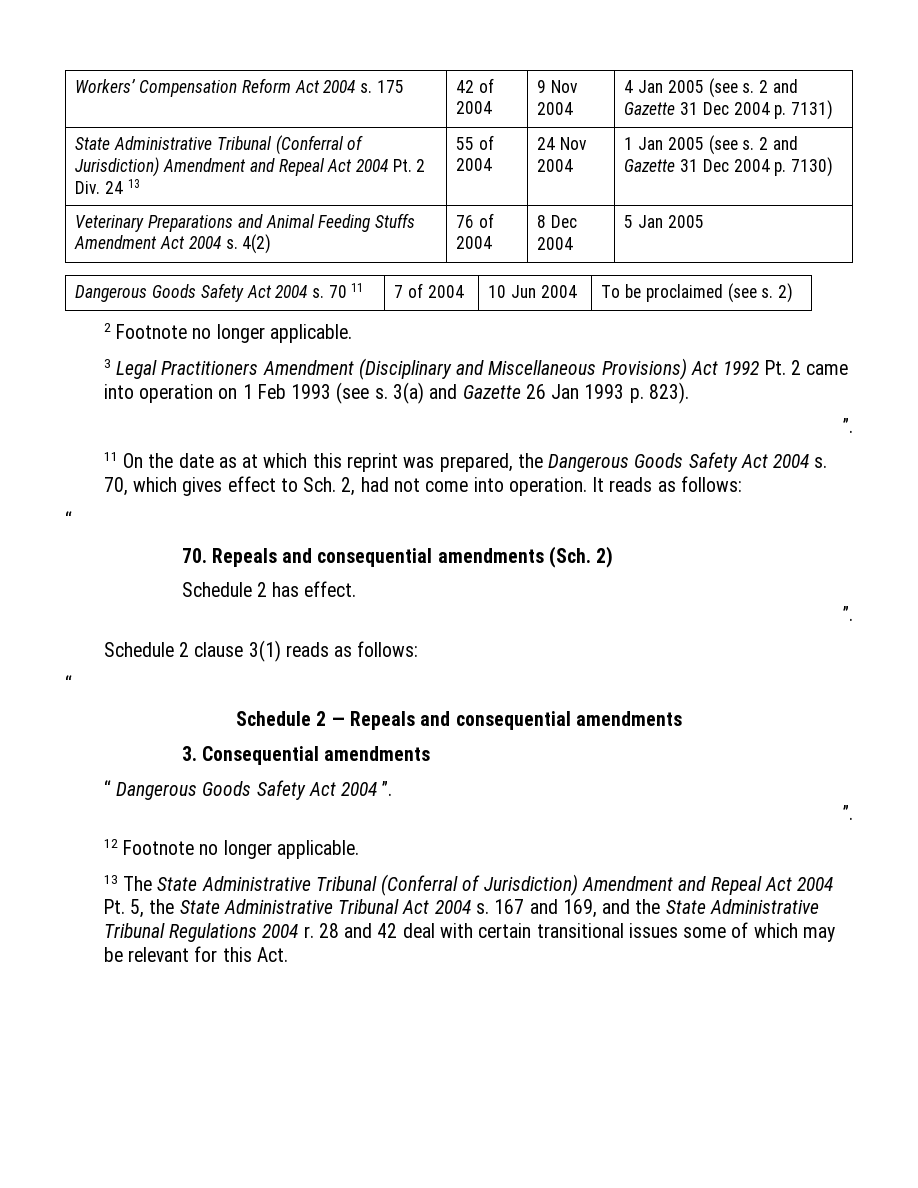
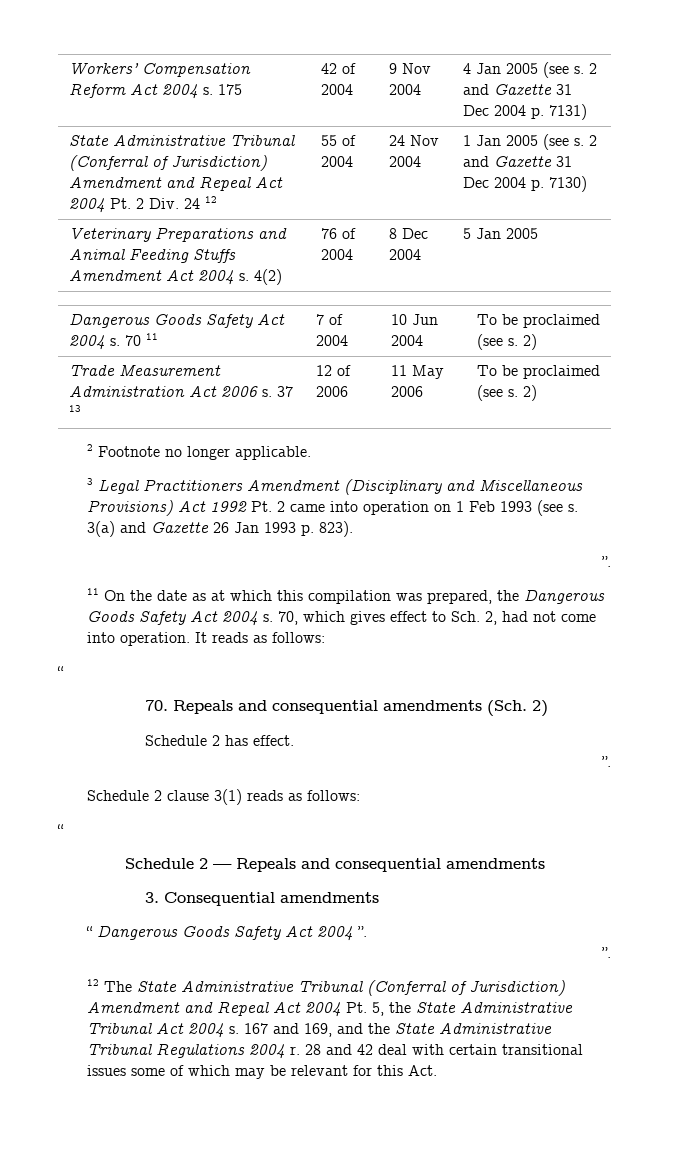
[127,179,140,188] 13 -> [204,196,217,203] 12
(793, 293) none -> [68,364,221,376] [68,386,293,397] [68,405,81,412] [315,365,351,376] [315,386,348,397] [390,365,444,379] [390,386,423,397] [476,365,600,379] [476,385,537,401] // Trade Measurement Administration Act 2006 s. 37 13 | 12 of 2006 | 11 May 2006 | To be proclaimed (see s. 2)
[347,453,399,472] reprint -> [308,590,392,604] compilation
[123,840,359,859] [103,875,118,884] Footnote no longer applicable. // 13 -> (100, 982) none

